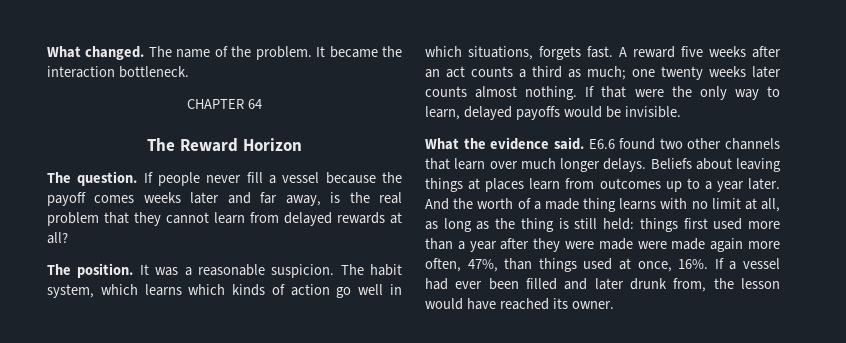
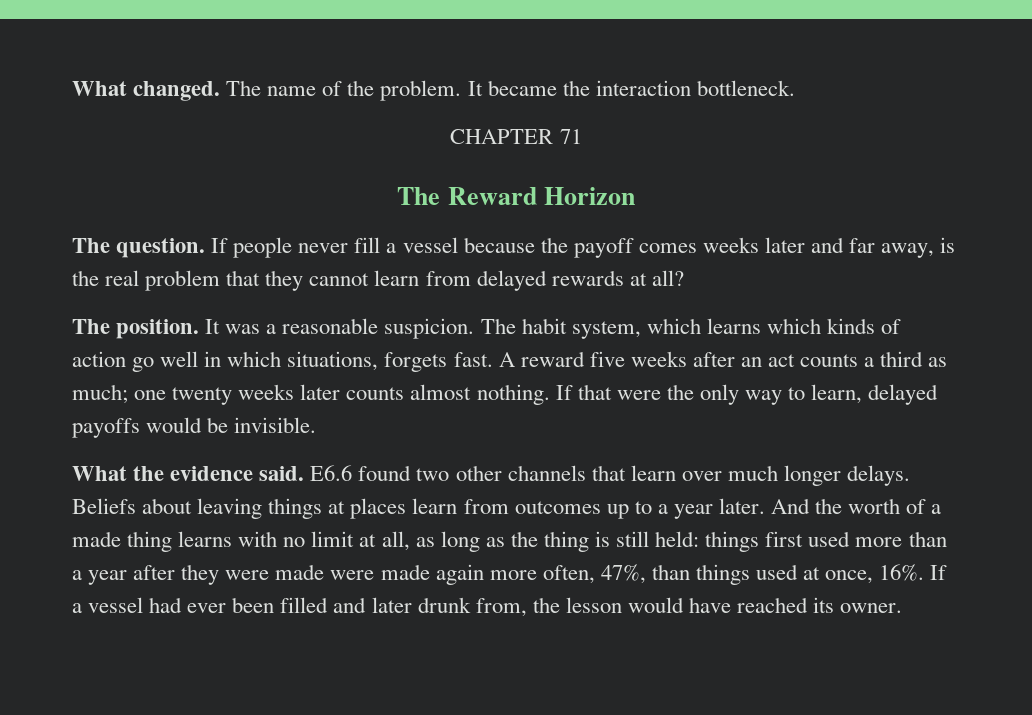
[247,99,262,109] 64 -> [559,129,582,144] 71

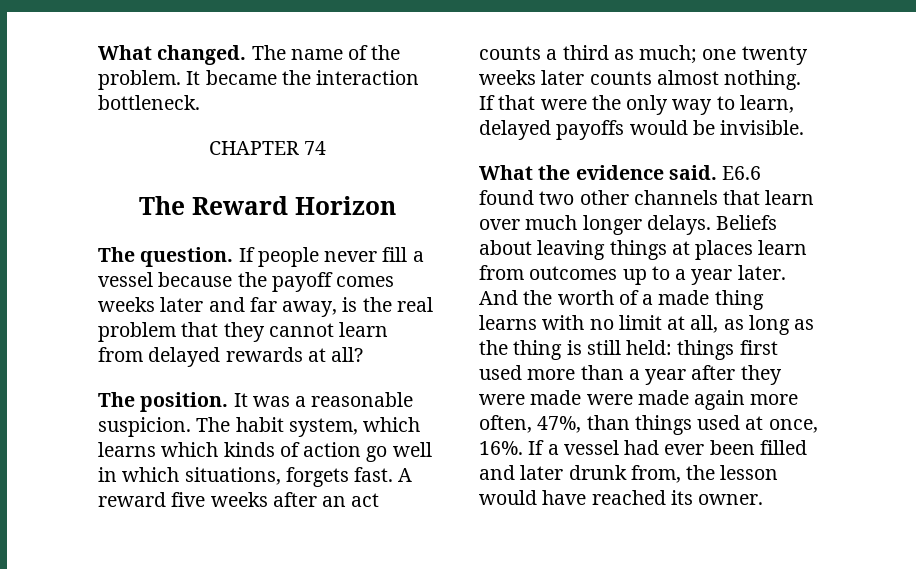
[559,129,582,144] 71 -> [304,141,327,155] 74

